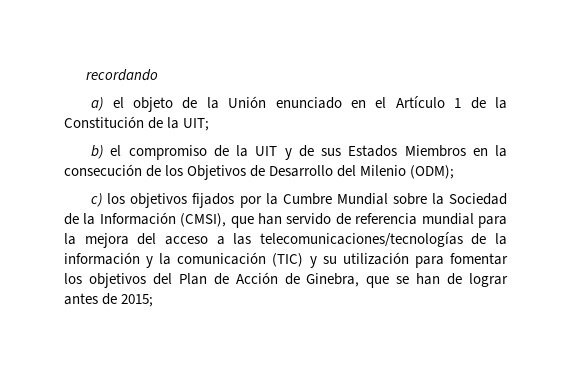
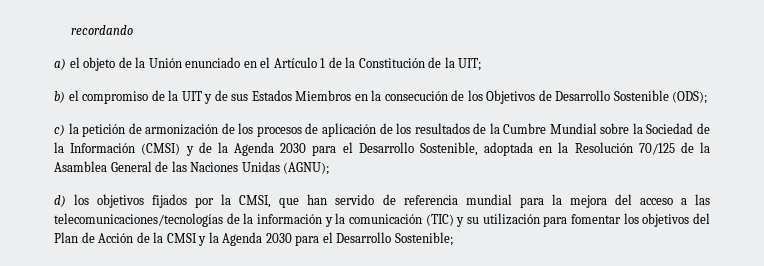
[337,165,455,179] [91,193,262,208] del Milenio (ODM); // c) los objetivos fijados por -> [613,90,708,104] [54,123,487,137] Sostenible (ODS); // c) la petición de armonización de los procesos de aplicación de los resultados de
[180,213,227,227] (CMSI), -> [141,142,710,156] [54,161,330,175] [54,194,272,208] (CMSI) y de la Agenda 2030 para el Desarrollo Sostenible, adoptada en la Resolución 70/125 de la Asamblea General de las Naciones Unidas (AGNU); // d) los objetivos fijados por la CMSI,
[306,273,509,288] [64,293,154,307] Ginebra, que se han de lograr antes de 2015; -> [153,232,453,246] la CMSI y la Agenda 2030 para el Desarrollo Sostenible;

